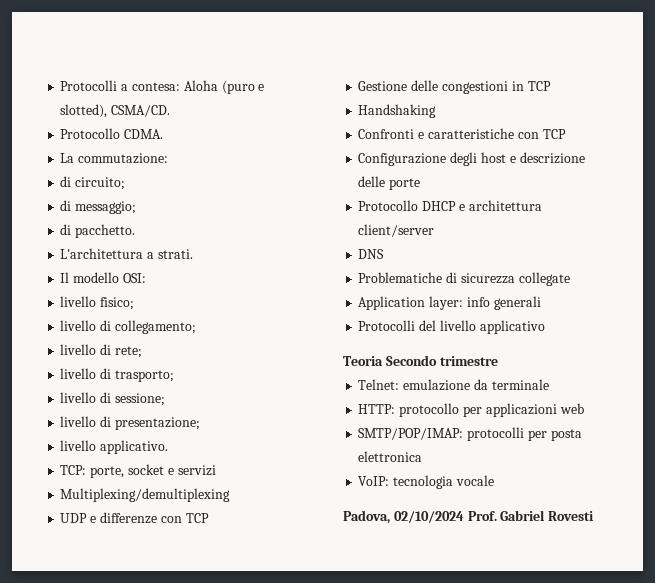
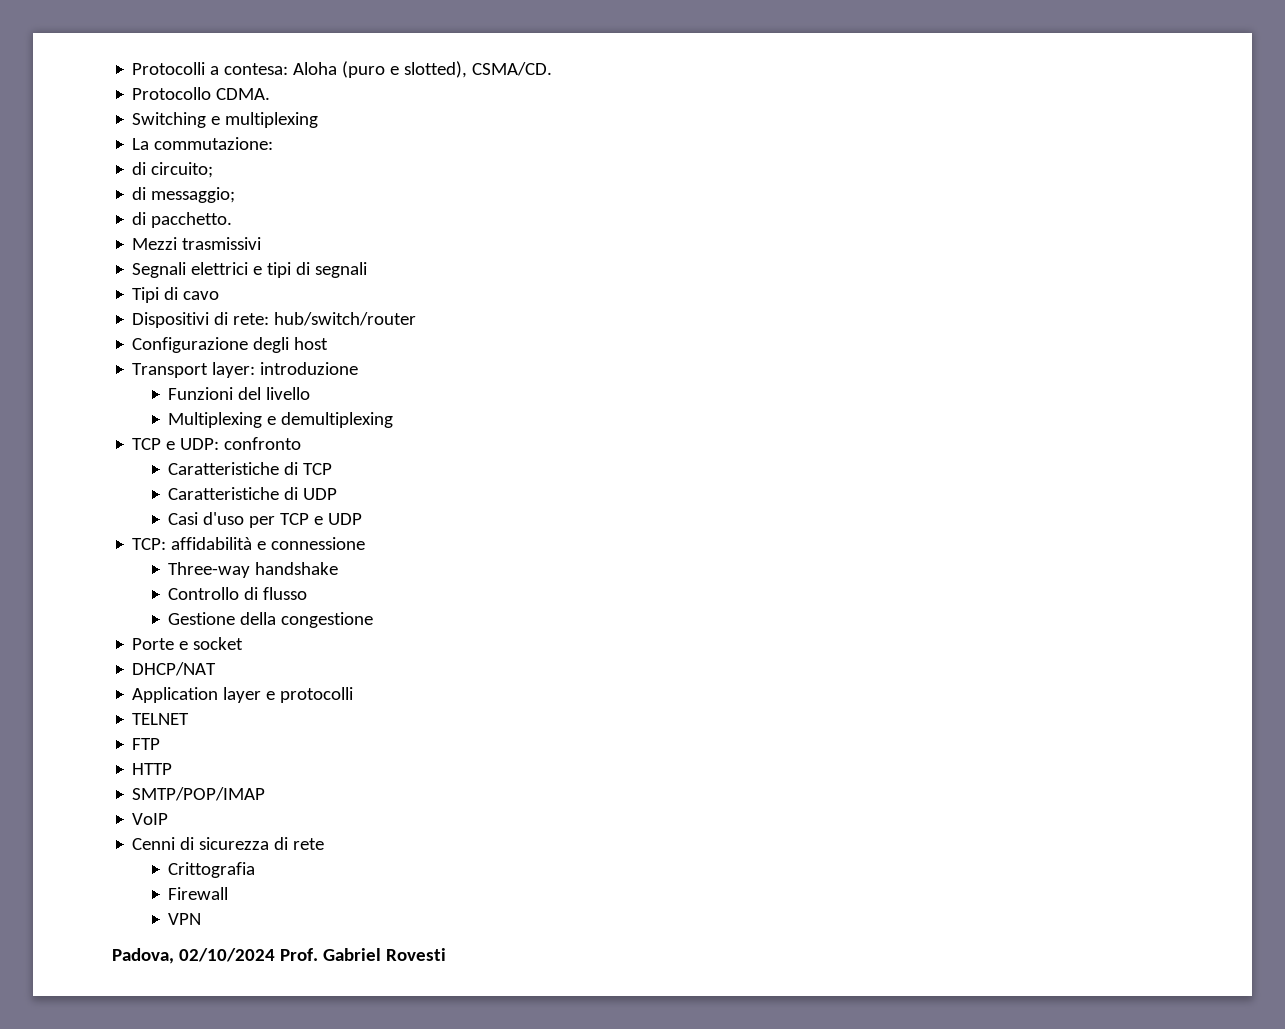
(164, 134) none -> [132,112,319,128] // Switching e multiplexing
[60,248,193,259] [60,272,146,283] [60,296,135,310] [60,320,196,334] [60,344,142,358] [60,368,174,382] [60,392,165,406] [60,416,200,430] [60,440,169,454] [60,464,216,478] [60,488,231,502] [60,512,209,524] [358,80,551,94] [358,104,437,118] [358,128,566,139] [358,152,585,166] [358,176,421,190] [358,200,542,211] [358,224,435,237] [358,249,385,259] [358,272,570,286] [358,296,541,310] [358,320,545,334] [343,355,498,366] [358,379,549,391] [358,403,584,417] [358,427,582,441] [358,451,423,462] [358,475,494,489] L'architettura a strati. // Il modello OSI: // livello fisico; // livello di collegamento; // livello di rete; // livello di trasporto; // livello di sessione; // livello di presentazione; // livello applicativo. // TCP: porte, socket e servizi // Multiplexing/demultiplexing // UDP e differenze con TCP // Gestione delle congestioni in TCP // Handshaking // Confronti e caratteristiche con TCP // Configurazione degli host e descrizione delle porte // Protocollo DHCP e architettura client/server // DNS // Problematiche di sicurezza collegate // Application layer: info generali // Protocolli del livello applicativo // Teoria Secondo trimestre // Telnet: emulazione da terminale // HTTP: protocollo per applicazioni web // SMTP/POP/IMAP: protocolli per posta elettronica // VoIP: tecnologia vocale -> [132,237,262,250] [132,262,368,278] [132,287,220,303] [132,312,417,328] [132,337,329,353] [132,362,359,378] [168,387,311,400] [168,412,394,428] [132,437,302,450] [168,462,333,475] [168,487,338,500] [168,512,363,528] [132,537,366,550] [168,562,339,578] [168,587,308,600] [168,612,374,628] [132,637,244,650] [132,662,217,676] [132,687,354,703] [132,713,190,725] [132,738,161,750] [132,763,173,775] [132,787,266,801] [132,813,169,825] [132,837,325,850] [168,862,256,878] [168,887,229,900] [168,913,202,925] Mezzi trasmissivi // Segnali elettrici e tipi di segnali // Tipi di cavo // Dispositivi di rete: hub/switch/router // Configurazione degli host // Transport layer: introduzione // Funzioni del livello // Multiplexing e demultiplexing // TCP e UDP: confronto // Caratteristiche di TCP // Caratteristiche di UDP // Casi d'uso per TCP e UDP // TCP: affidabilità e connessione // Three-way handshake // Controllo di flusso // Gestione della congestione // Porte e socket // DHCP/NAT // Application layer e protocolli // TELNET // FTP // HTTP // SMTP/POP/IMAP // VoIP // Cenni di sicurezza di rete // Crittografia // Firewall // VPN

